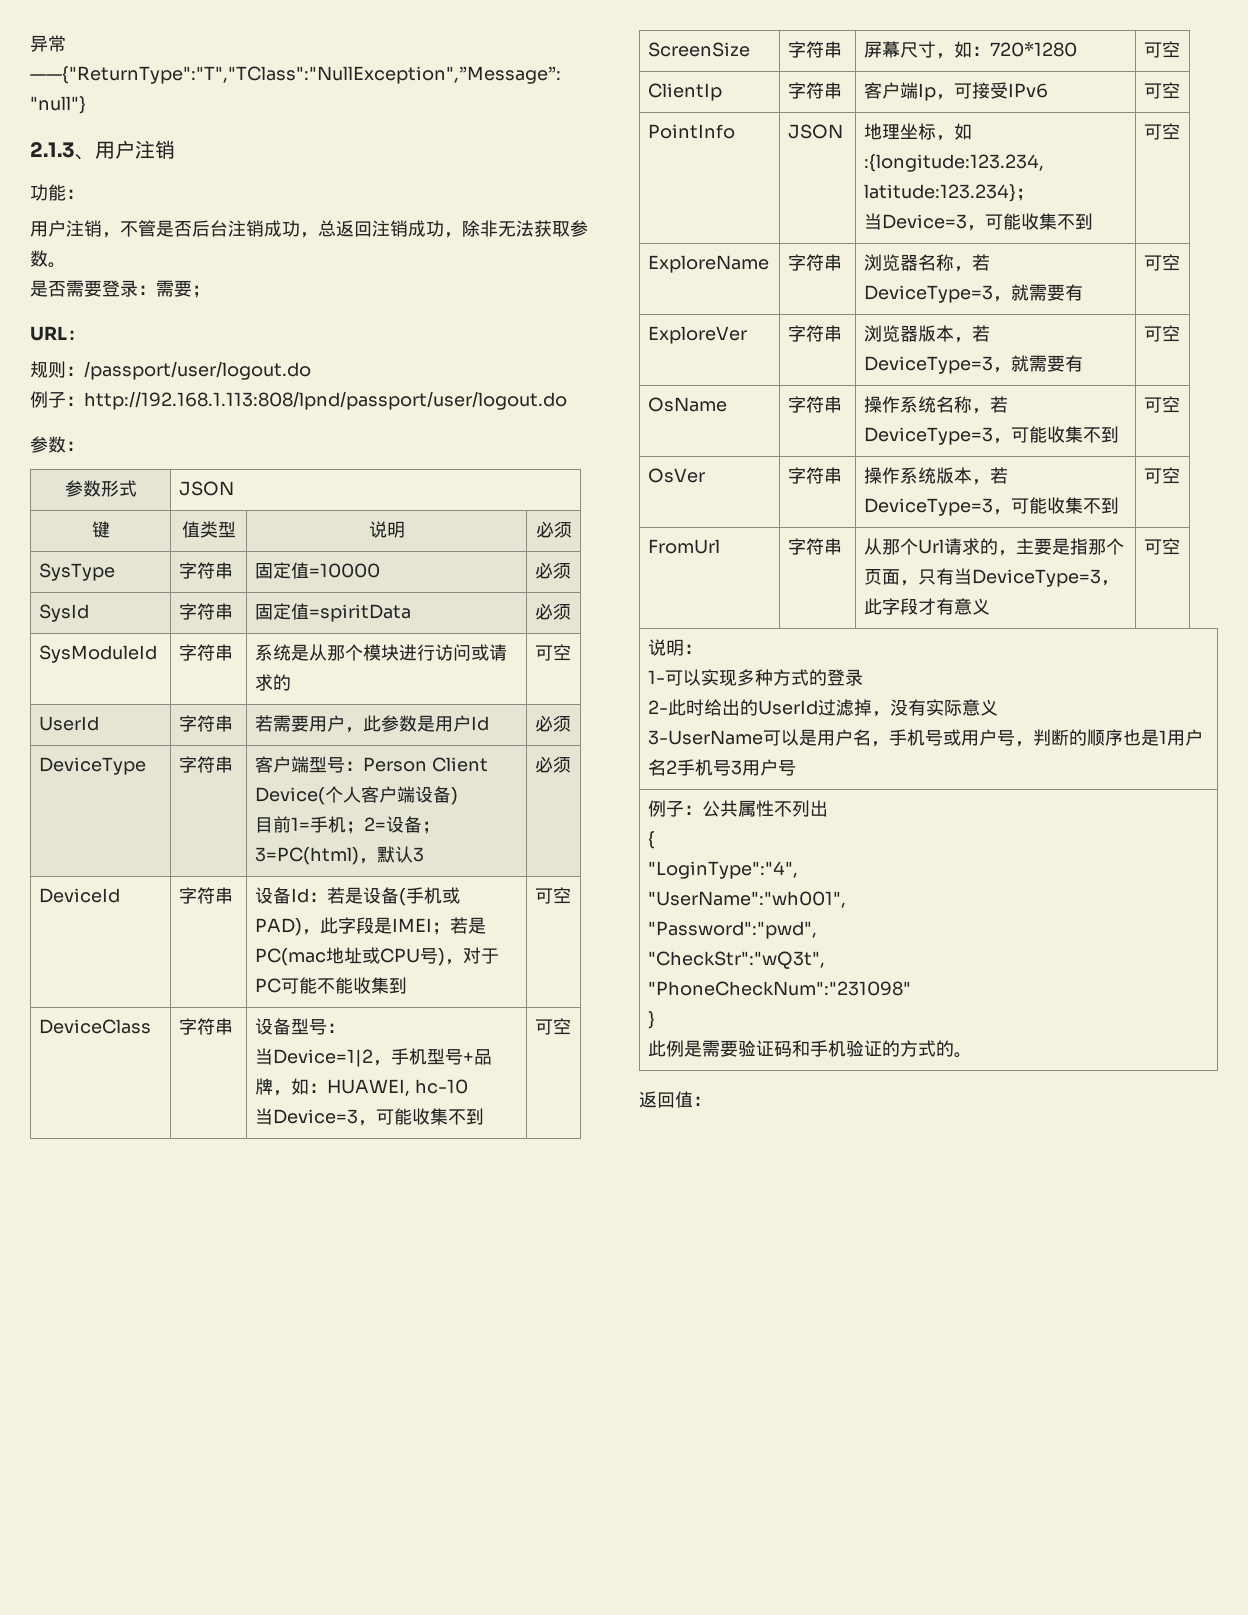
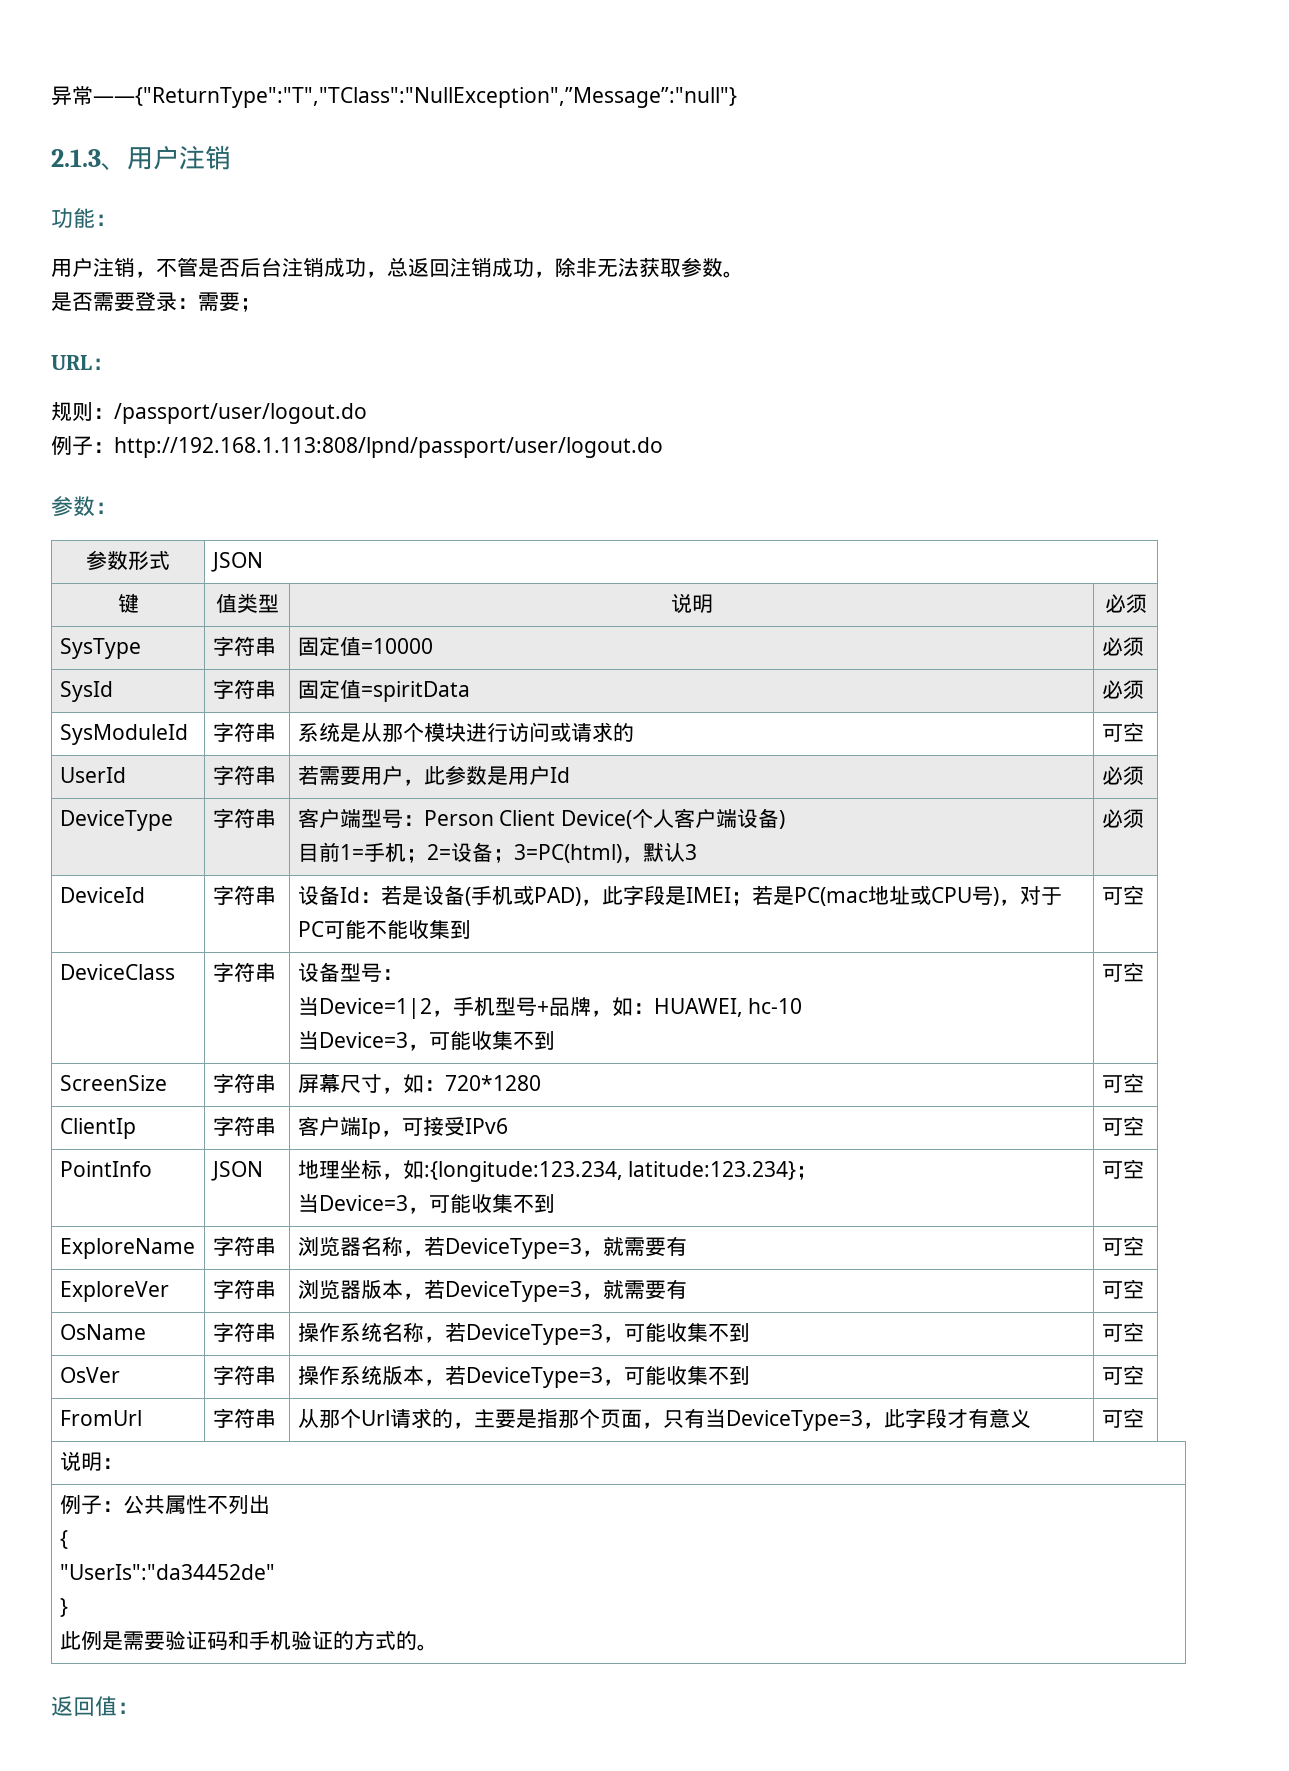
[648,669,864,686] [648,699,999,717] [648,729,1204,747] [648,759,797,776] // 1-可以实现多种方式的登录 // 2-此时给出的UserId过滤掉，没有实际意义 // 3-UserName可以是用户名，手机号或用户号，判断的顺序也是1用户名2手机号3用户号 -> (123, 1463) none
[648,861,799,879] [648,891,847,908] [648,921,818,939] [648,951,826,969] [648,981,912,996] "LoginType":"4", // "UserName":"wh001", // "Password":"pwd", // "CheckStr":"wQ3t", // "PhoneCheckNum":"231098" -> [59,1564,275,1580] "UserIs":"da34452de"

